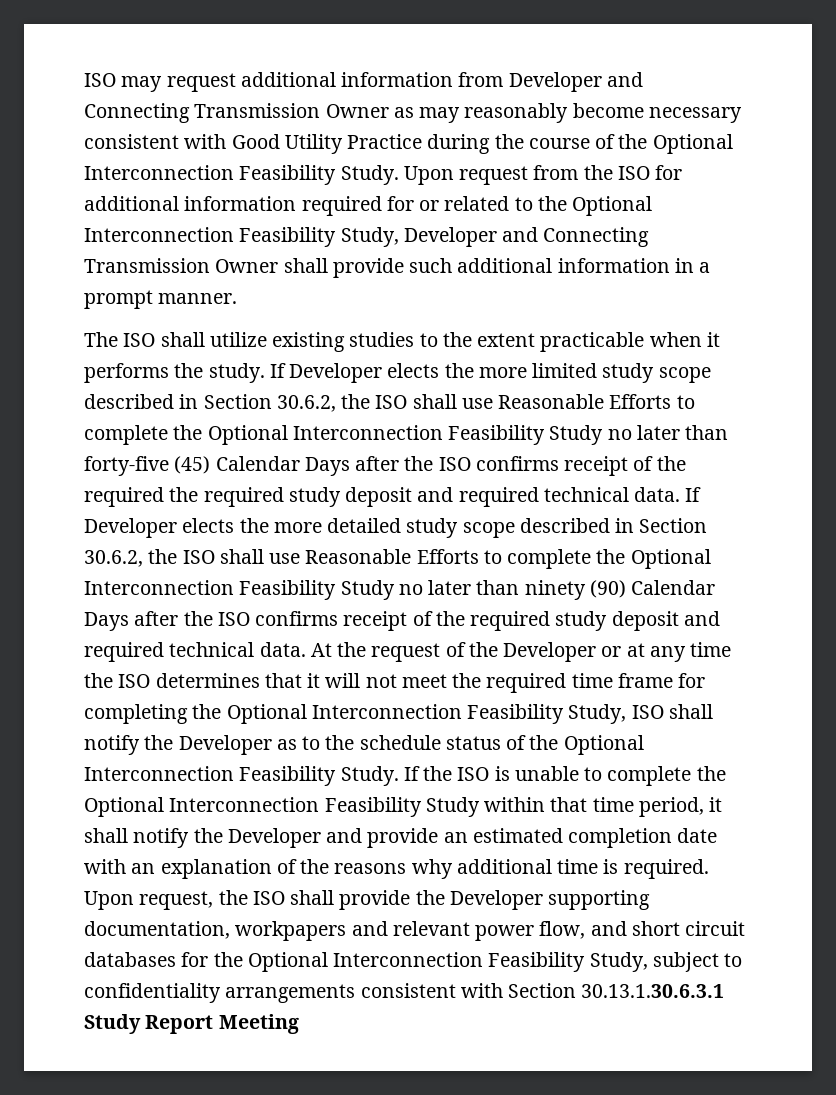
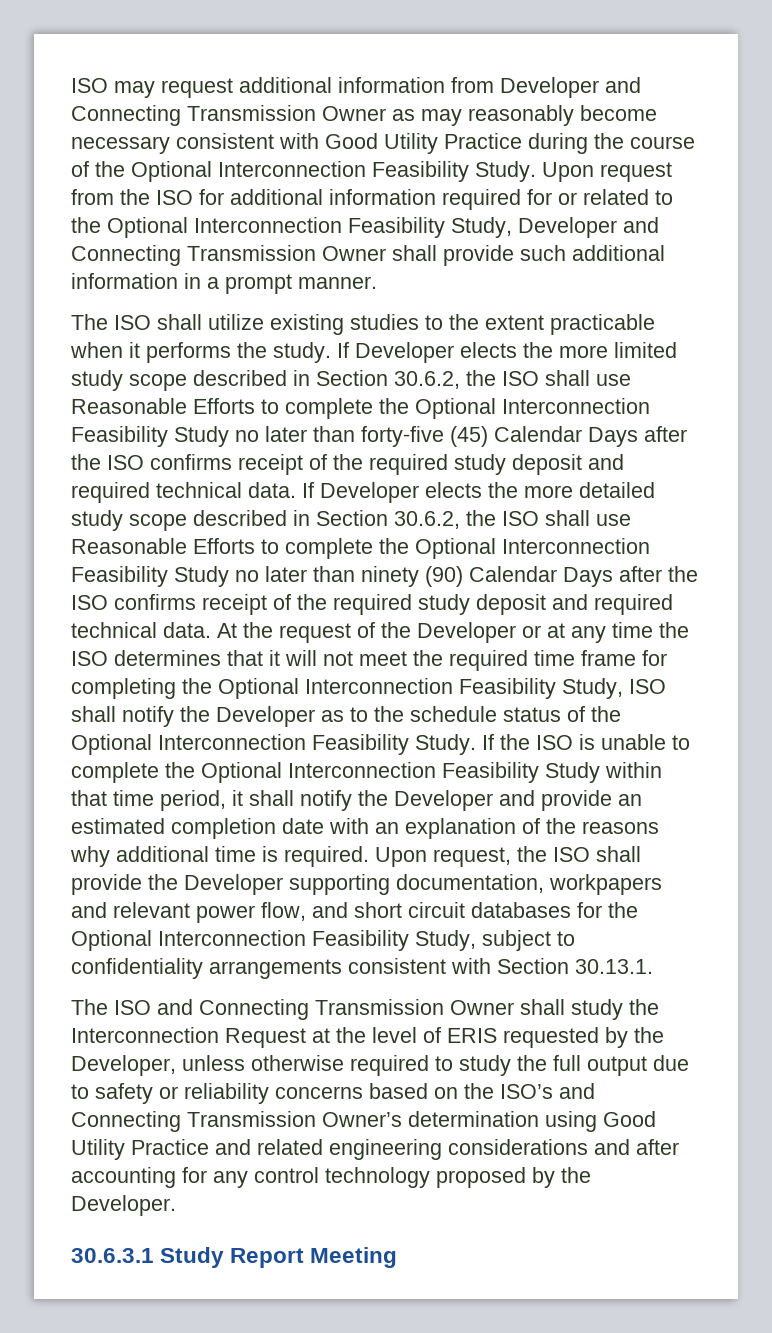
[169,487,284,507] the required -> (448, 464) none
[581,984,725,998] 30.13.1.30.6.3.1 -> [575,959,653,974] [71,999,659,1020] [71,1027,664,1048] [71,1055,689,1076] [71,1083,595,1104] [71,1111,656,1132] [71,1139,679,1160] [71,1167,591,1188] [71,1195,176,1216] [71,1248,154,1263] 30.13.1. // The ISO and Connecting Transmission Owner shall study the Interconnection Request at the level of ERIS requested by the Developer, unless otherwise required to study the full output due to safety or reliability concerns based on the ISO’s and Connecting Transmission Owner’s determination using Good Utility Practice and related engineering considerations and after accounting for any control technology proposed by the Developer. // 30.6.3.1

